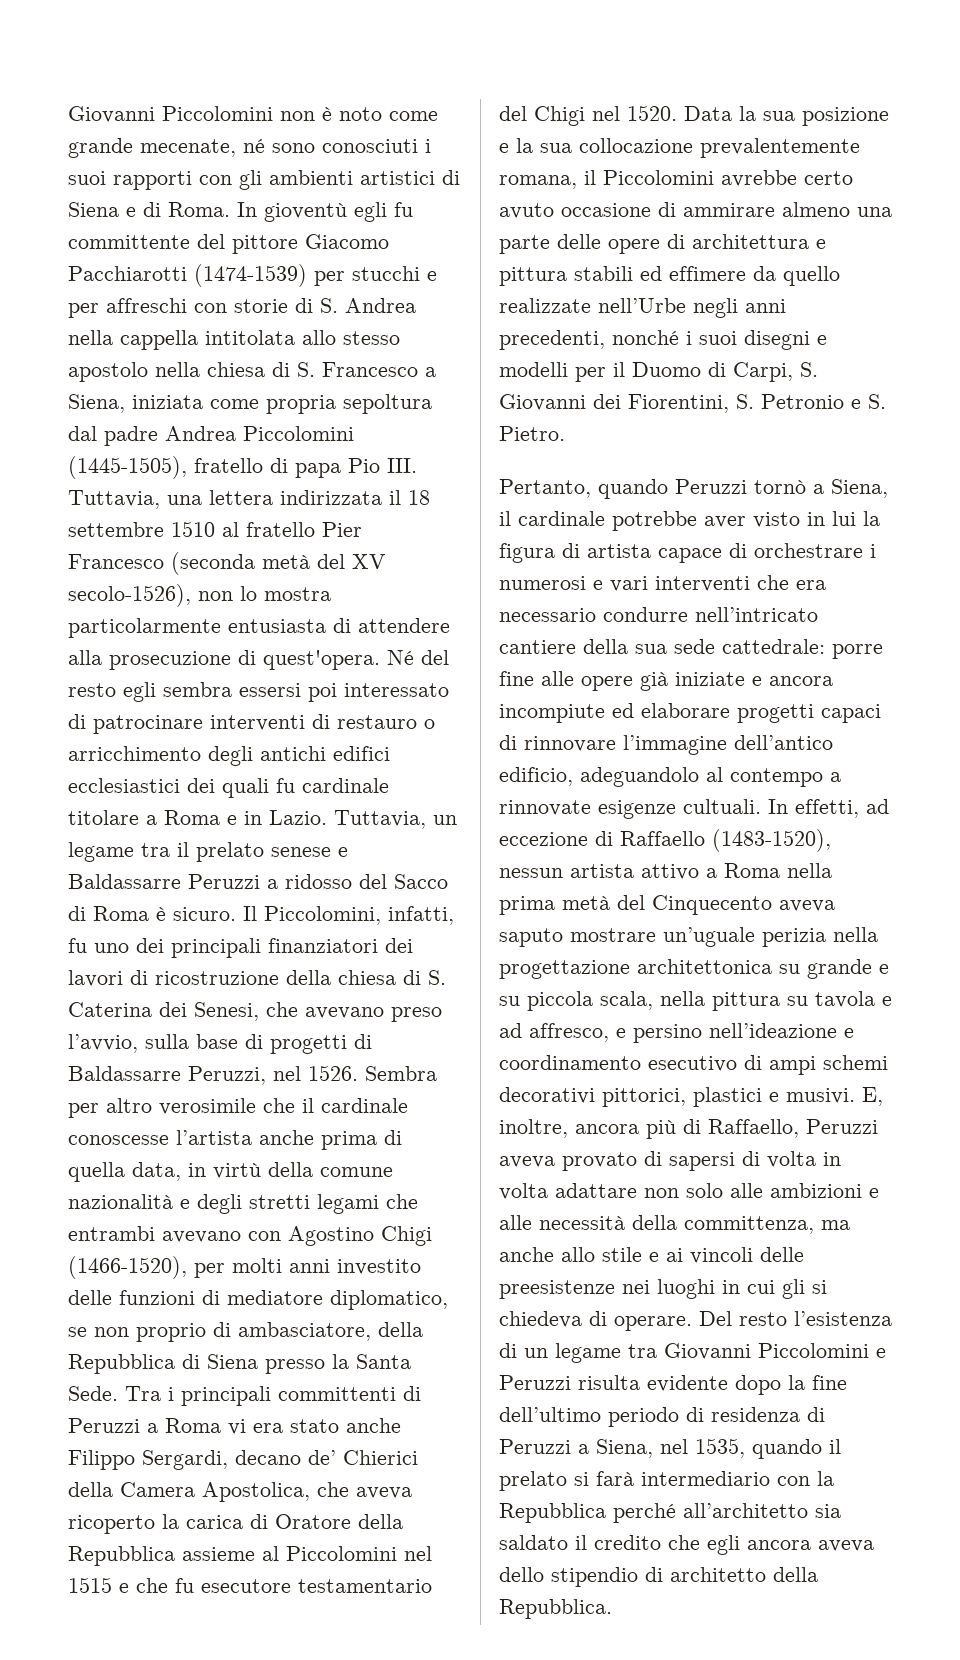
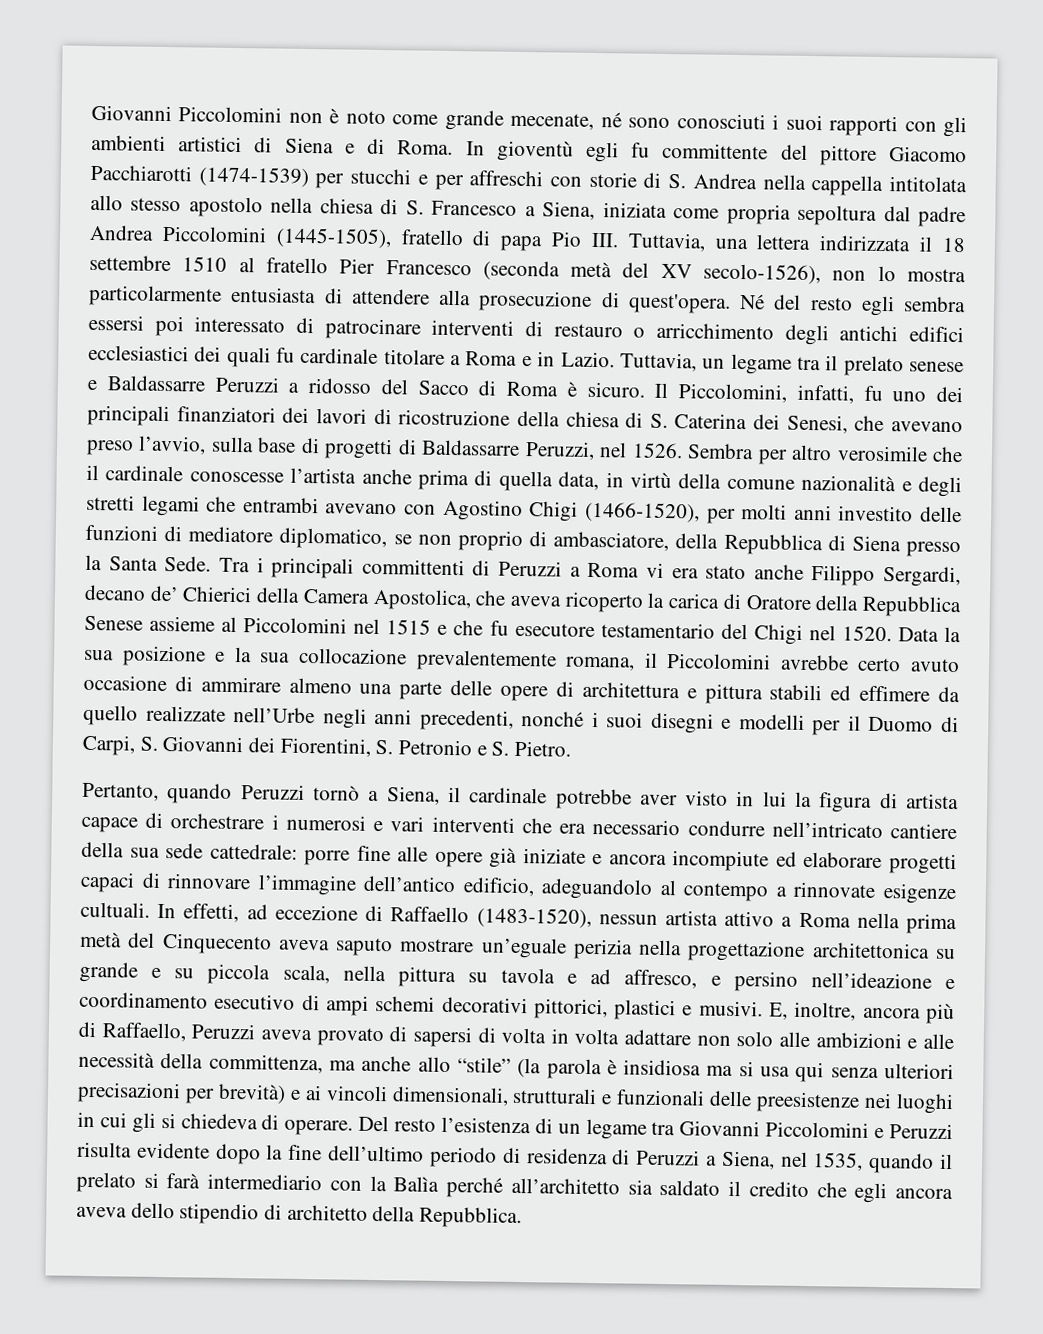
(175, 1556) none -> [84,615,143,631] Senese
[663,927,755,947] un’uguale -> [480,937,567,959] un’eguale
[602,1247,753,1264] stile e ai vincoli -> [456,1057,954,1083] [77,1081,706,1106] “stile” (la parola è insidiosa ma si usa qui senza ulteriori precisazioni per brevità) e ai vincoli dimensionali, strutturali e funzionali
[499,1503,606,1523] Repubblica -> [393,1176,440,1192] Balìa

